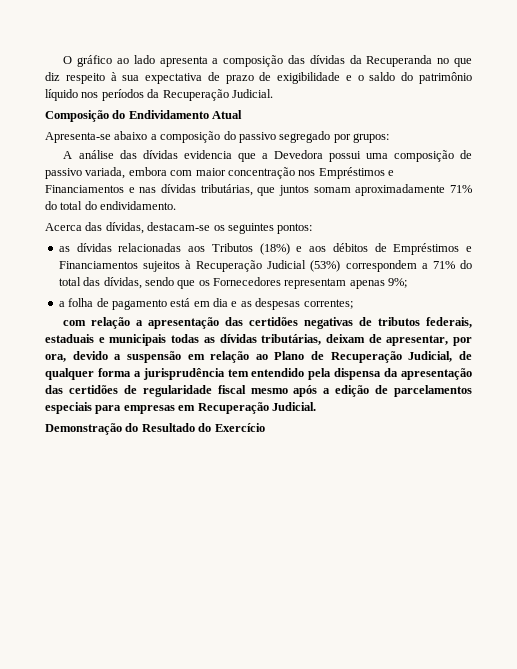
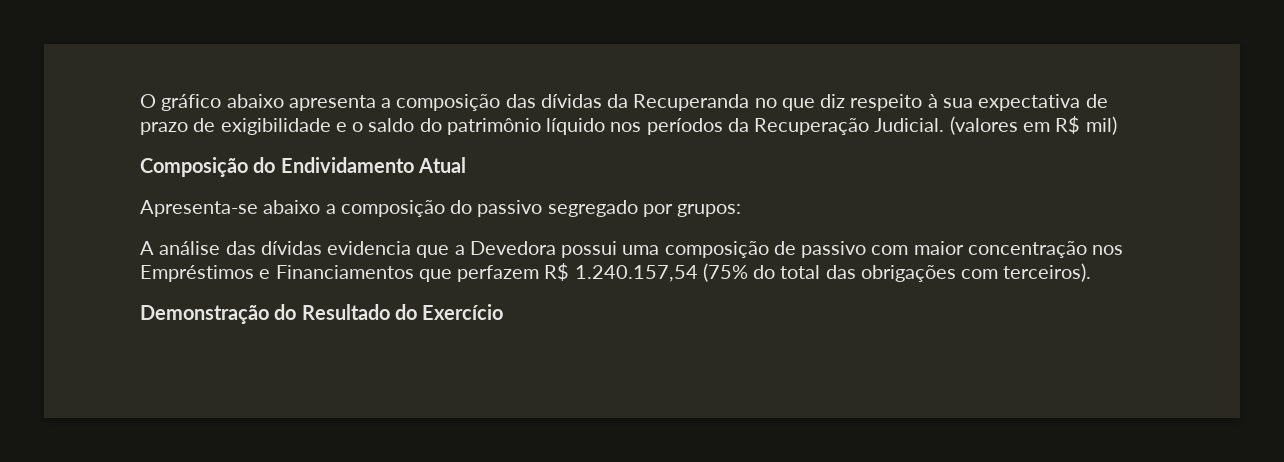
[117,55,155,64] ao lado -> [226,94,284,108] abaixo
(273, 93) none -> [949,116,1117,135] (valores em R$ mil)
[85,167,167,179] variada, embora -> (867, 249) none
[128,184,473,196] [45,201,177,210] [45,222,313,234] [58,243,472,255] [58,260,473,272] [58,277,408,289] [58,298,353,310] [63,317,473,329] [45,334,472,346] [45,351,472,363] [45,368,473,380] [45,385,472,397] [45,402,316,414] e nas dívidas tributárias, que juntos somam aproximadamente 71% do total do endividamento. // Acerca das dívidas, destacam-se os seguintes pontos: // as dívidas relacionadas aos Tributos (18%) e aos débitos de Empréstimos e Financiamentos sujeitos à Recuperação Judicial (53%) correspondem a 71% do total das dívidas, sendo que os Fornecedores representam apenas 9%; // a folha de pagamento está em dia e as despesas correntes; // com relação a apresentação das certidões negativas de tributos federais, estaduais e municipais todas as dívidas tributárias, deixam de apresentar, por ora, devido a suspensão em relação ao Plano de Recuperação Judicial, de qualquer forma a jurisprudência tem entendido pela dispensa da apresentação das certidões de regularidade fiscal mesmo após a edição de parcelamentos especiais para empresas em Recuperação Judicial. -> [418,263,1092,282] que perfazem R$ 1.240.157,54 (75% do total das obrigações com terceiros).

